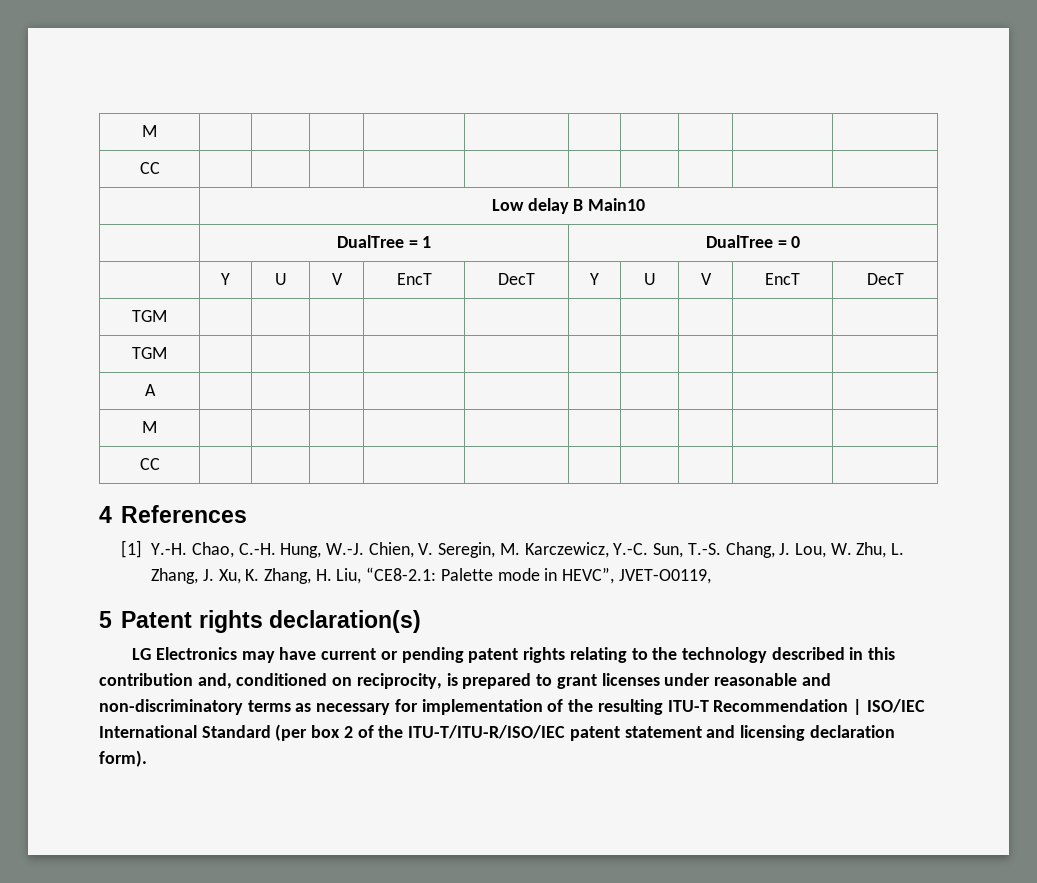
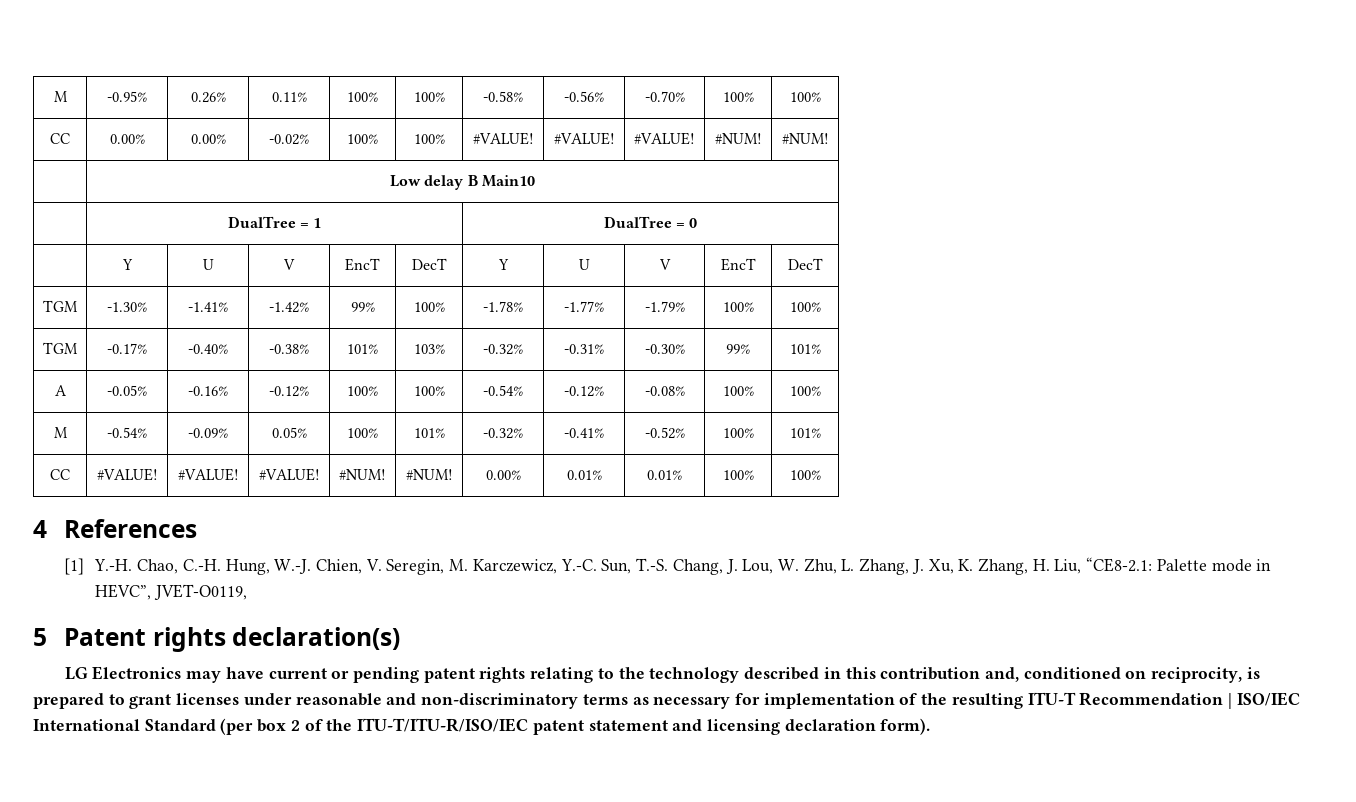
[142,125,157,137] [139,162,160,174] M | | | | | | | | | | // CC | | | | | | | | | | -> [53,91,68,102] [107,91,147,102] [190,92,226,103] [271,92,307,102] [347,92,378,102] [413,92,445,102] [483,91,523,102] [564,91,604,102] [644,91,685,102] [722,92,754,102] [789,92,821,102] [50,133,70,144] [109,134,145,144] [190,134,226,144] [269,134,309,145] [347,134,378,144] [413,134,445,144] [472,132,534,145] [553,132,615,145] [634,132,695,145] [714,133,762,144] [781,133,829,144] M | -0.95% | 0.26% | 0.11% | 100% | 100% | -0.58% | -0.56% | -0.70% | 100% | 100% // CC | 0.00% | 0.00% | -0.02% | 100% | 100% | #VALUE! | #VALUE! | #VALUE! | #NUM! | #NUM!
[132,347,167,359] [144,384,156,396] [142,421,157,433] [139,458,160,470] | | | | | | | | | // TGM | | | | | | | | | | // A | | | | | | | | | | // M | | | | | | | | | | // CC | | | | | | | | | | -> [107,302,147,312] [188,302,228,312] [269,302,309,313] [350,302,375,312] [413,302,445,312] [483,301,523,312] [564,301,604,312] [644,301,685,312] [722,302,754,312] [789,302,821,312] [43,342,78,354] [107,343,147,354] [188,344,228,354] [269,344,309,354] [347,344,378,354] [413,344,445,354] [483,344,523,355] [564,344,604,354] [644,344,685,354] [726,344,750,354] [789,344,821,354] [54,385,67,396] [107,385,147,396] [188,386,228,396] [269,386,309,397] [347,386,378,396] [413,386,445,396] [483,385,523,396] [564,386,604,397] [644,386,685,396] [722,386,754,396] [789,386,821,396] [53,427,68,438] [107,427,147,438] [188,428,228,438] [271,427,307,438] [347,428,378,438] [413,428,445,438] [483,428,523,439] [564,428,604,438] [644,427,685,439] [722,428,754,438] [789,428,821,438] [50,469,70,480] [96,468,158,481] [177,468,239,481] [258,468,320,481] [339,469,386,480] [405,469,453,480] [485,470,521,480] [566,470,602,480] [647,470,682,480] [722,470,754,480] [789,470,821,480] -1.30% | -1.41% | -1.42% | 99% | 100% | -1.78% | -1.77% | -1.79% | 100% | 100% // TGM | -0.17% | -0.40% | -0.38% | 101% | 103% | -0.32% | -0.31% | -0.30% | 99% | 101% // A | -0.05% | -0.16% | -0.12% | 100% | 100% | -0.54% | -0.12% | -0.08% | 100% | 100% // M | -0.54% | -0.09% | 0.05% | 100% | 101% | -0.32% | -0.41% | -0.52% | 100% | 101% // CC | #VALUE! | #VALUE! | #VALUE! | #NUM! | #NUM! | 0.00% | 0.01% | 0.01% | 100% | 100%

